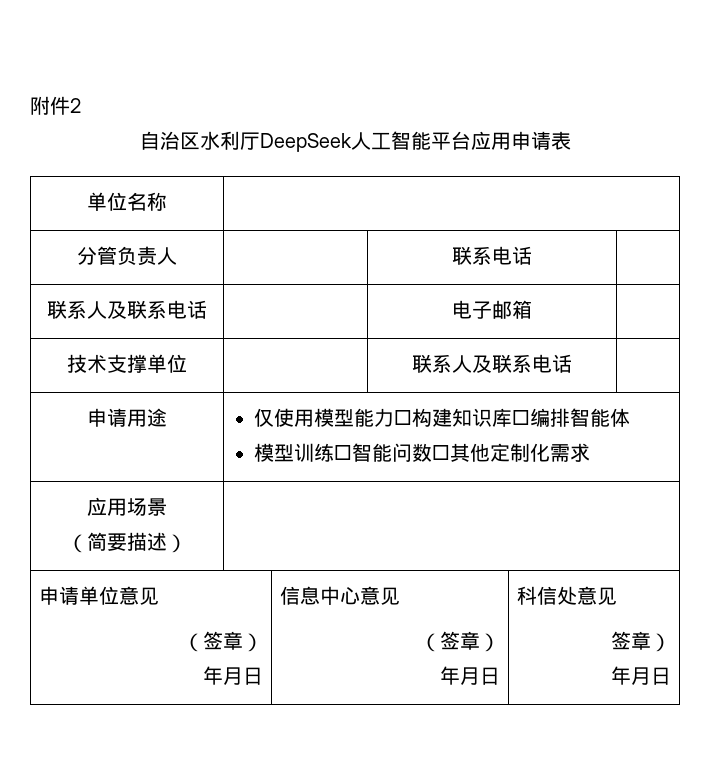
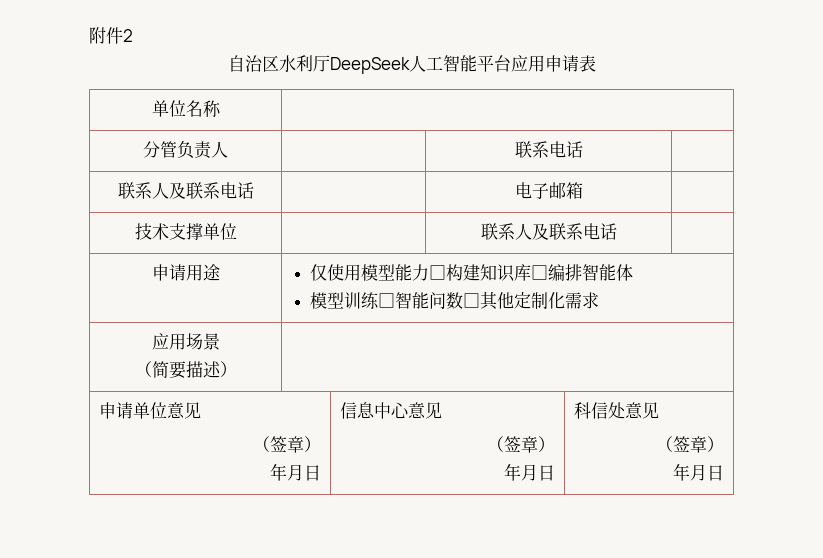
(617, 596) none -> [655,436,673,452] （

